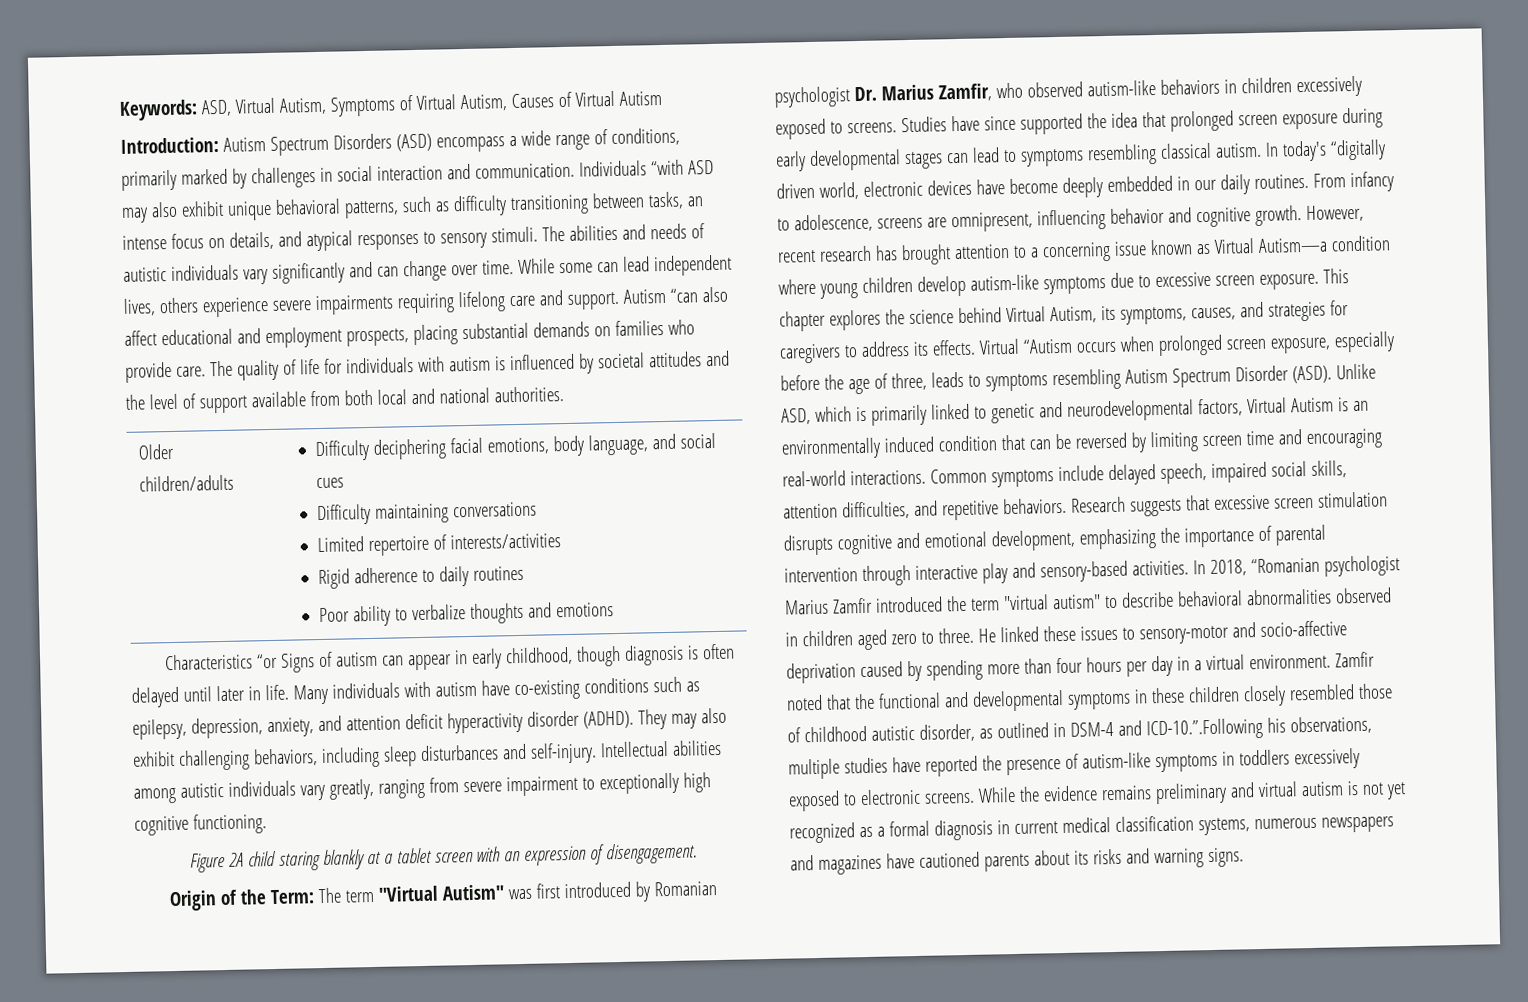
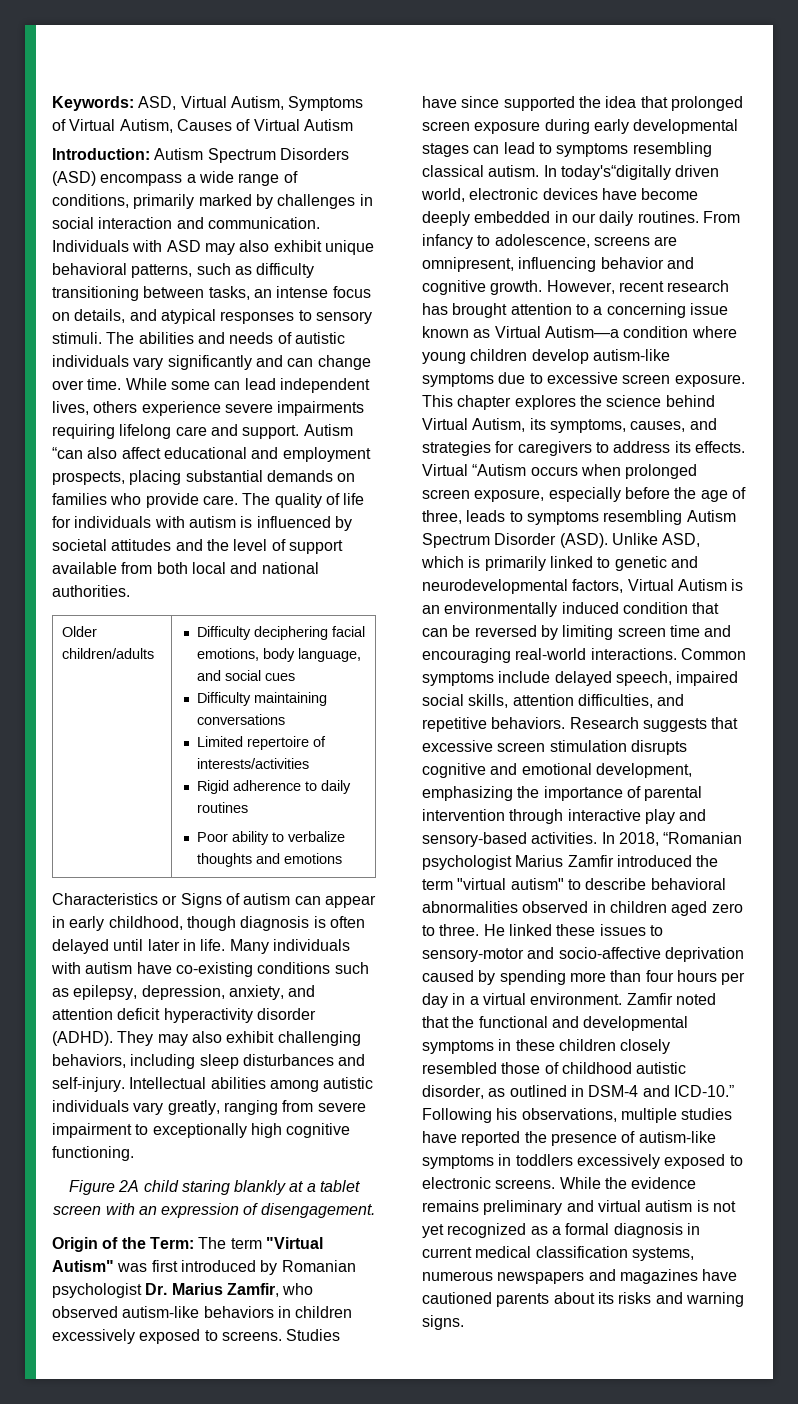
[650,159,684,176] “with -> [132,240,163,252] with
[255,653,278,669] “or -> [162,895,178,905] or
[1281,139,1386,162] today's “digitally -> [560,165,671,180] today's“digitally
[1145,717,1263,741] ICD-10.”.Following -> [673,1085,734,1097] [422,1108,492,1123] ICD-10.” Following

